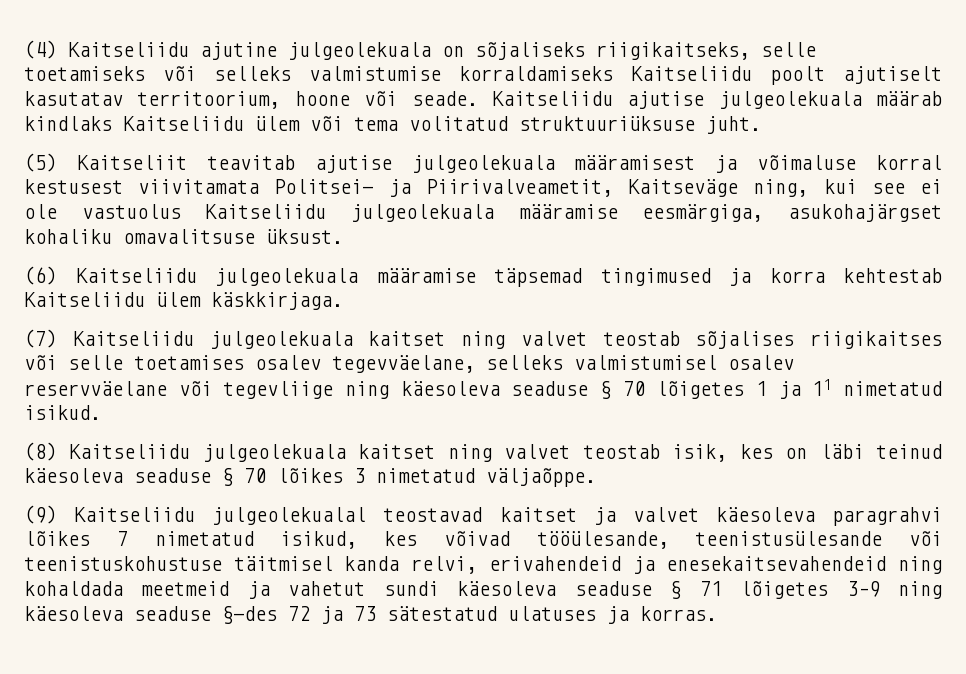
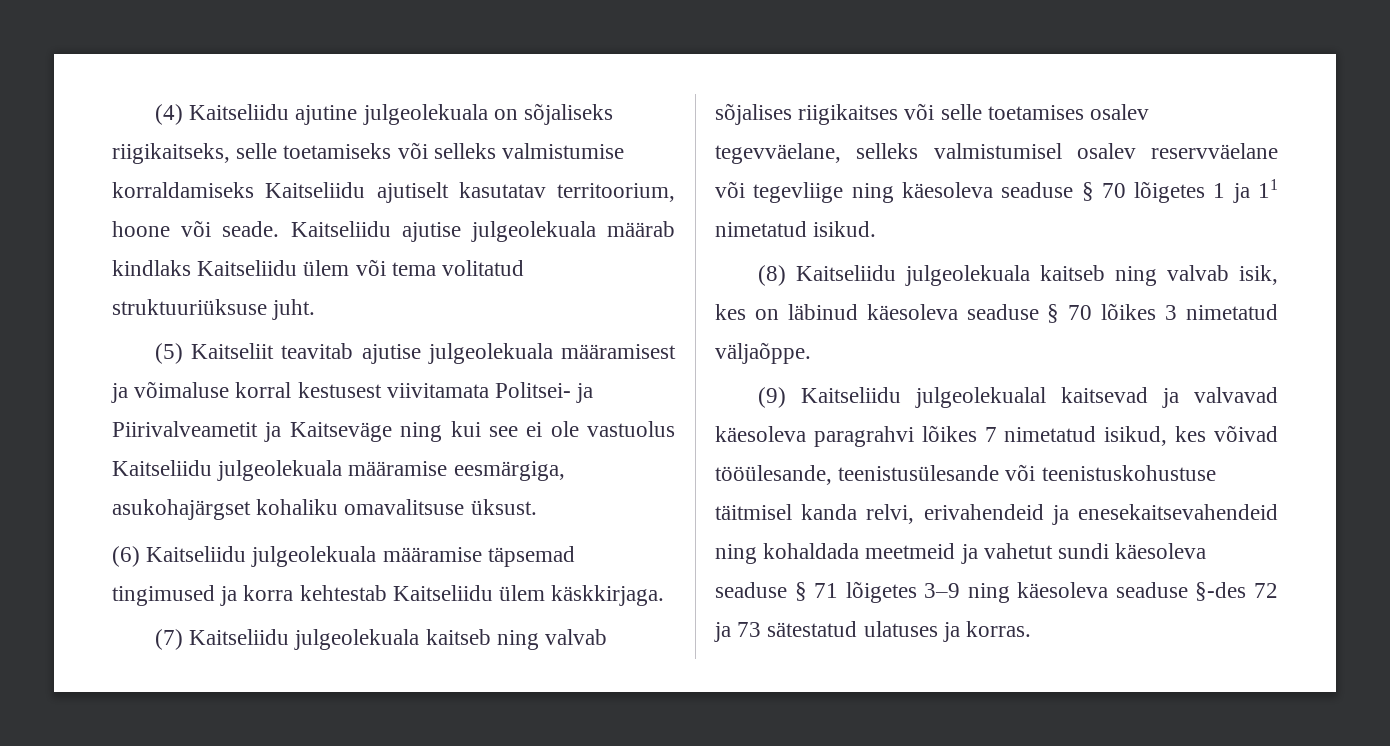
[770,66,825,85] poolt -> (366, 190) none
[425,179,809,197] Piirivalveametit, Kaitseväge ning, -> [112,421,443,442] Piirivalveametit ja Kaitseväge ning
[368,331,680,349] kaitset ning valvet teostab -> [425,629,608,650] kaitseb ning valvab
[358,444,660,462] kaitset ning valvet teostab -> [1040,265,1230,286] kaitseb ning valvab
[819,444,943,459] läbi teinud -> [787,304,858,320] läbinud
[383,507,699,525] teostavad kaitset ja valvet -> [1061,387,1278,408] kaitsevad ja valvavad

